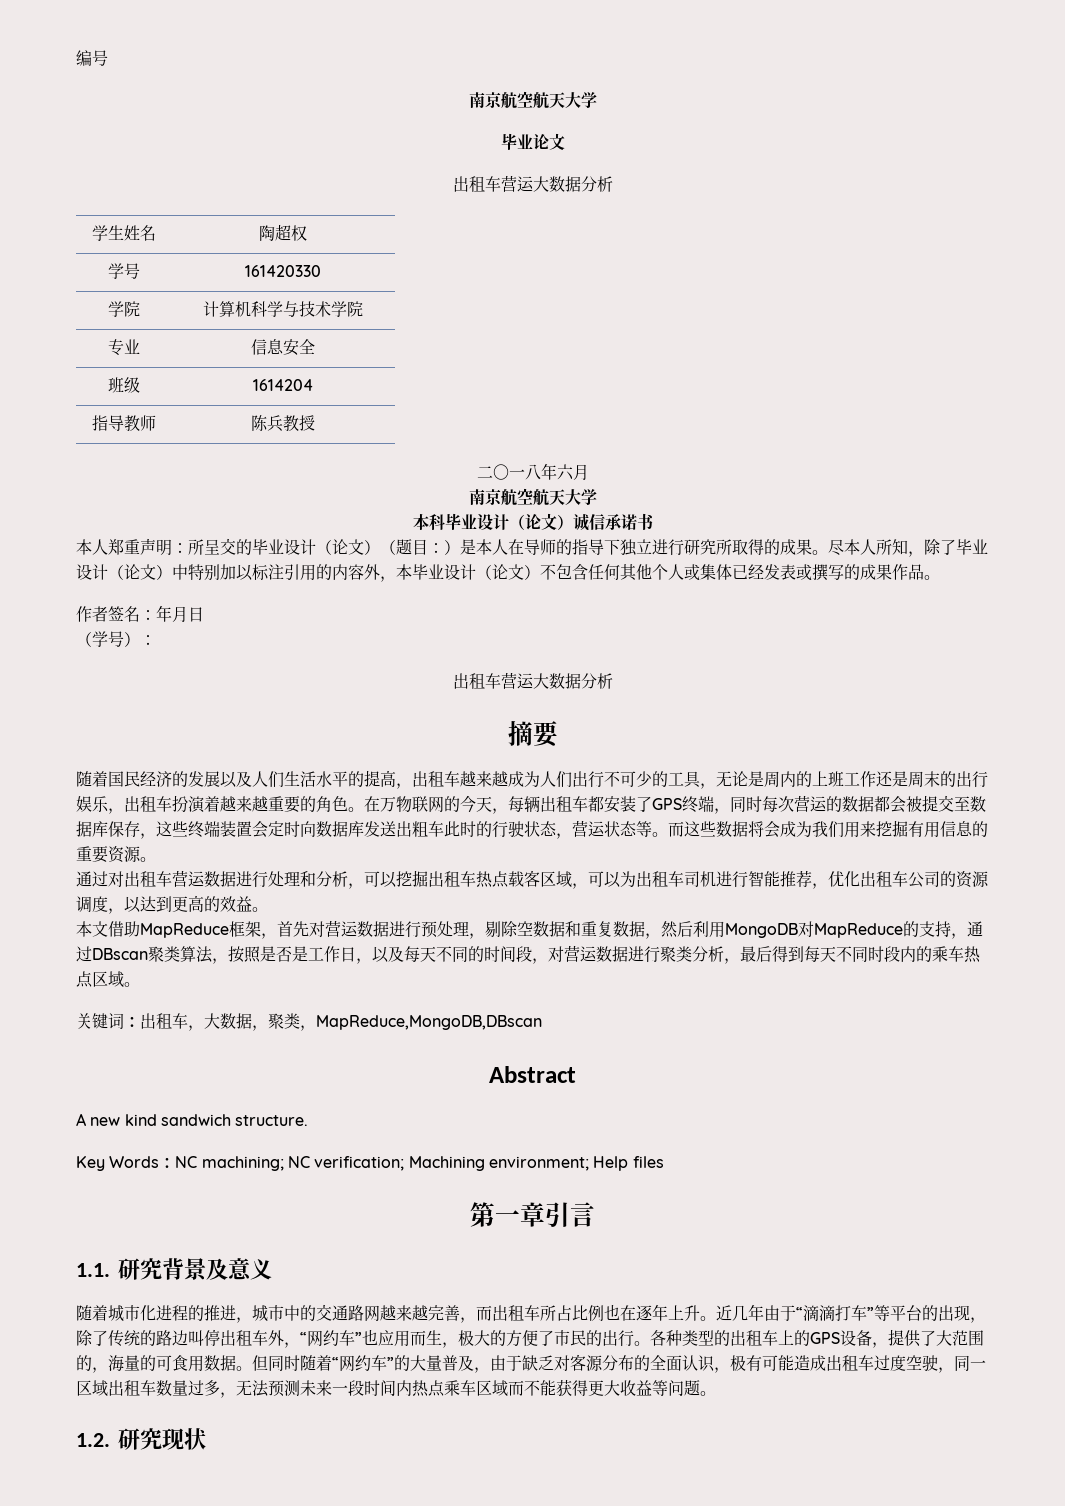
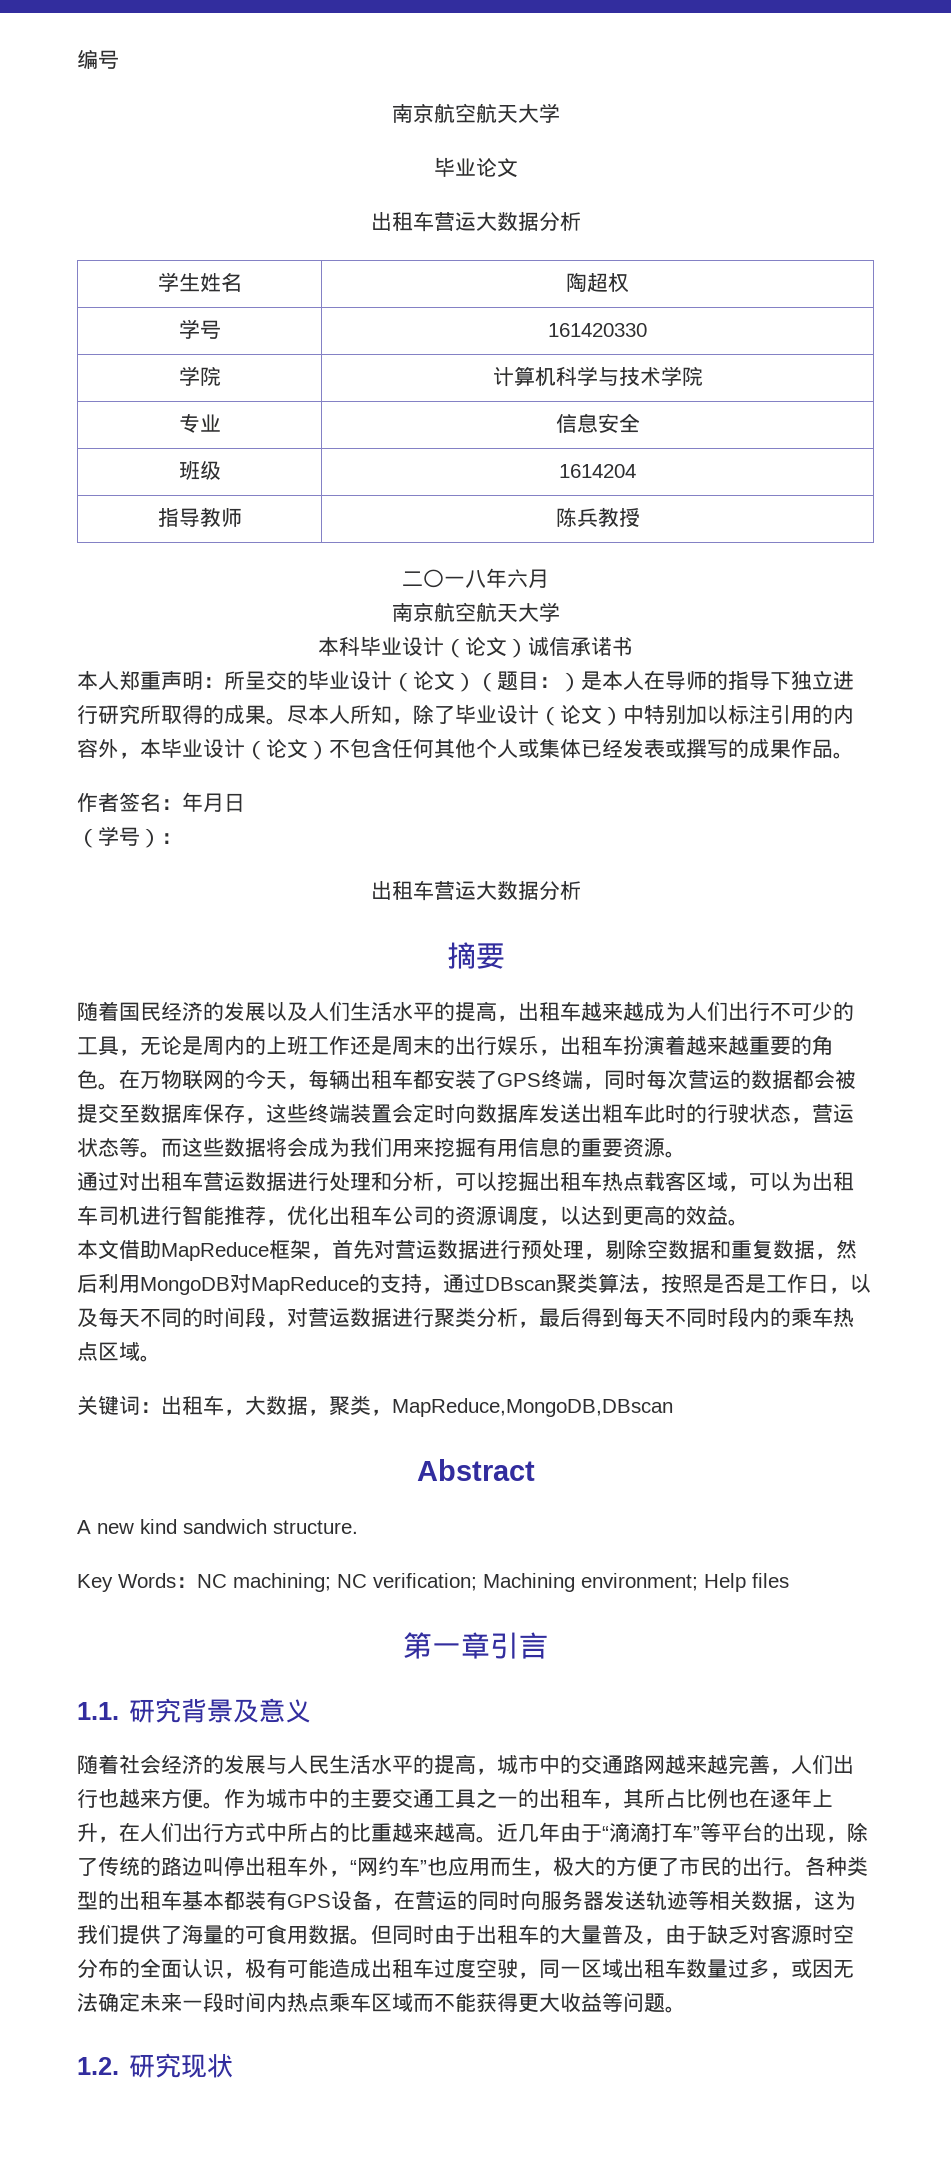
[108,1305,236,1322] 城市化进程的推进 -> [119,1754,476,1775] 社会经济的发展与人民生活水平的提高
[476,1305,540,1321] 而出租车 -> [791,1754,854,1774] [77,1788,644,1809] 人们出行也越来方便。作为城市中的主要交通工具之一的出租车，其
(700, 1313) none -> [98,1822,476,1843] ，在人们出行方式中所占的比重越来越高
[778,1329,984,1348] [76,1355,108,1373] 上的GPS设备，提供了大范围的， -> [182,1890,856,1911] [77,1924,182,1944] 基本都装有GPS设备，在营运的同时向服务器发送轨迹等相关数据，这为我们提供了
[300,1355,394,1372] 随着“网约车” -> [434,1924,539,1945] 由于出租车
(603, 1363) none -> [812,1924,854,1944] 时空
[236,1380,300,1397] 无法预测 -> [791,1958,854,1978] [77,1992,140,2012] 或因无法确定

